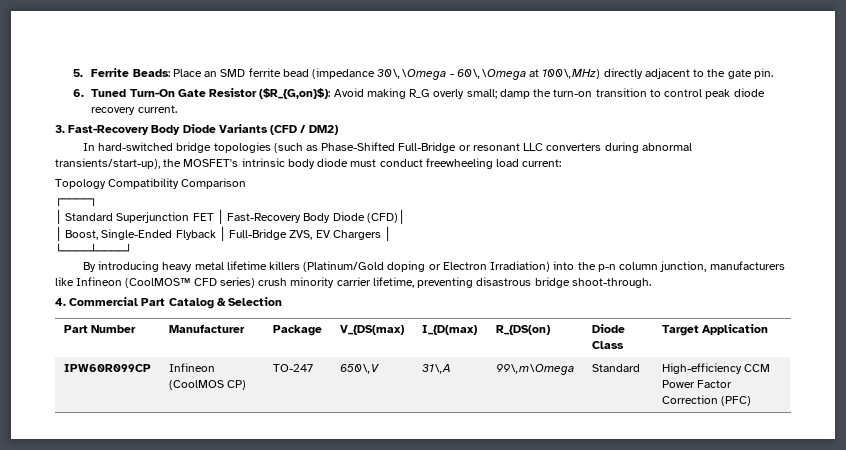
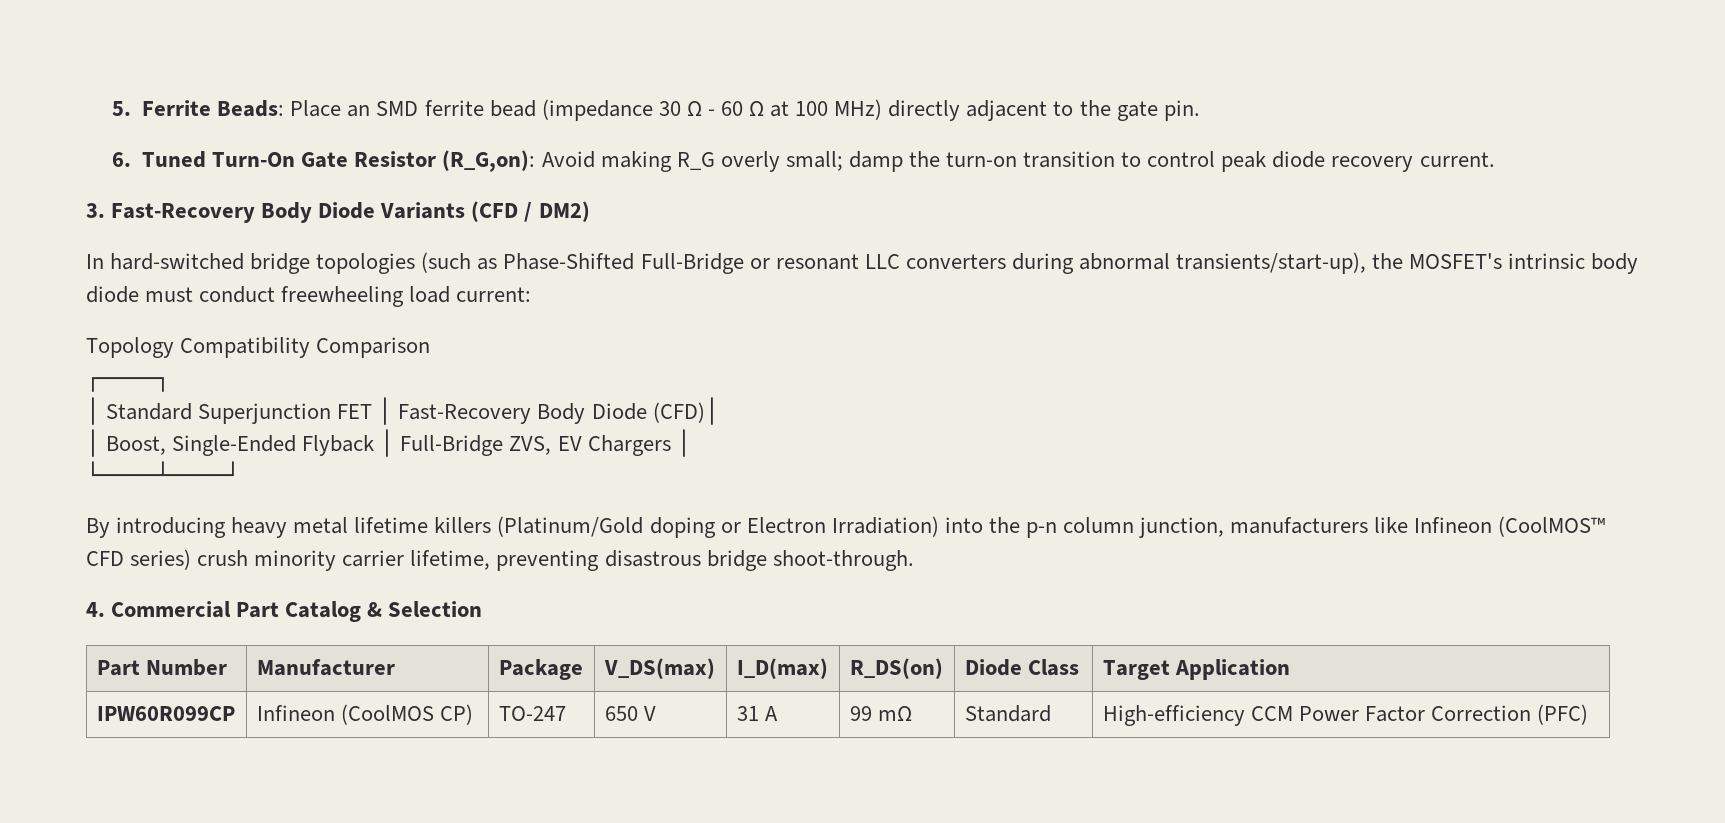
[377,69,601,80] 30\,\Omega - 60\,\Omega at 100\,MHz) -> [658,99,883,120] 30 Ω - 60 Ω at 100 MHz)
[259,88,331,99] ($R_{G,on}$): -> [442,150,536,172] (R_G,on):
[339,325,404,335] [421,325,477,335] [495,325,550,335] V_{DS(max) | I_{D(max) | R_{DS(on) -> [603,658,715,679] [736,658,828,679] [849,658,943,679] V_DS(max) | I_D(max) | R_DS(on)
[339,364,379,374] [421,364,451,374] [495,364,574,375] 650\,V | 31\,A | 99\,m\Omega -> [604,706,656,721] [736,706,778,721] [849,706,912,721] 650 V | 31 A | 99 mΩ

